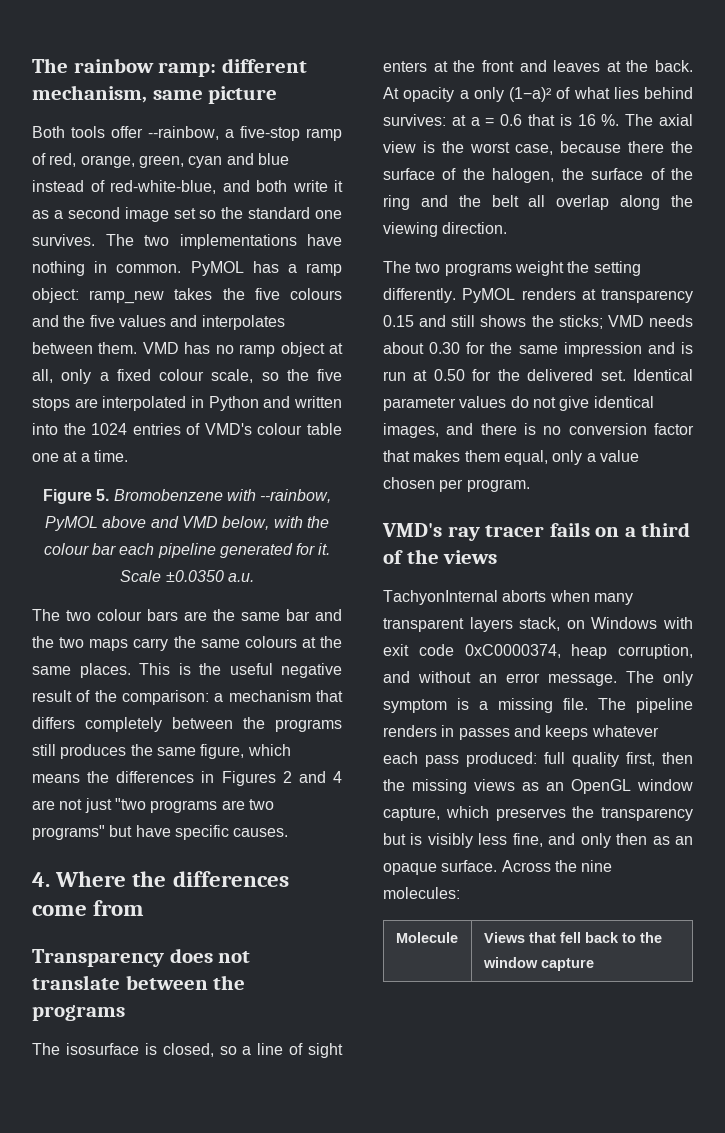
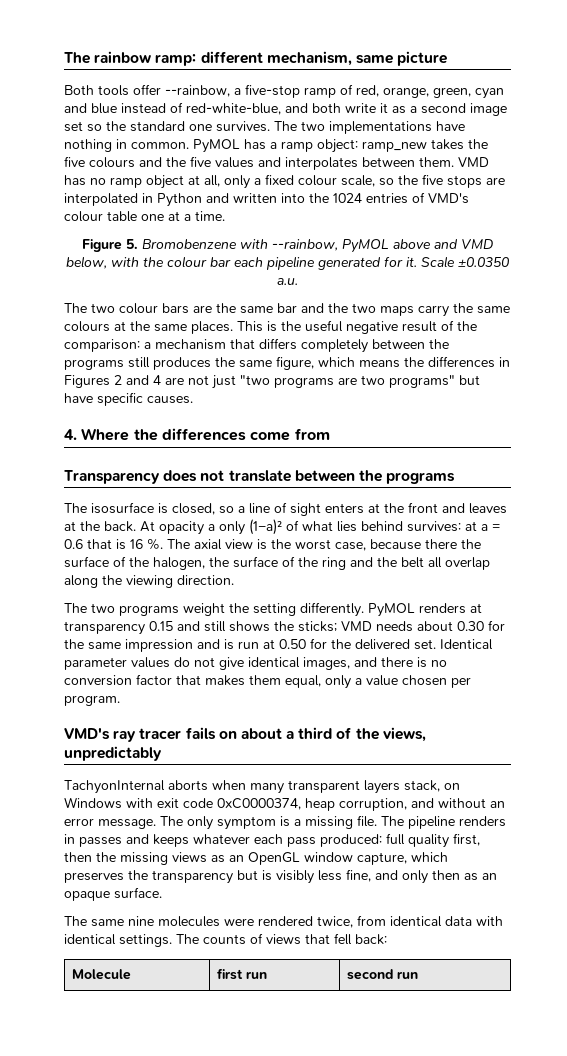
(620, 532) none -> [240,728,282,739] about
[443,550,498,564] views -> [382,727,426,742] [64,746,162,761] views, unpredictably
[501,860,613,872] [383,887,460,899] [395,932,458,943] [483,932,662,943] [482,957,594,971] Across the nine molecules: // Molecule | Views that fell back to the window capture -> [64,915,503,928] [64,933,387,947] [72,969,132,980] [217,968,268,980] [347,969,419,980] // The same nine molecules were rendered twice, from identical data with identical settings. The counts of views that fell back: // Molecule | first run | second run

